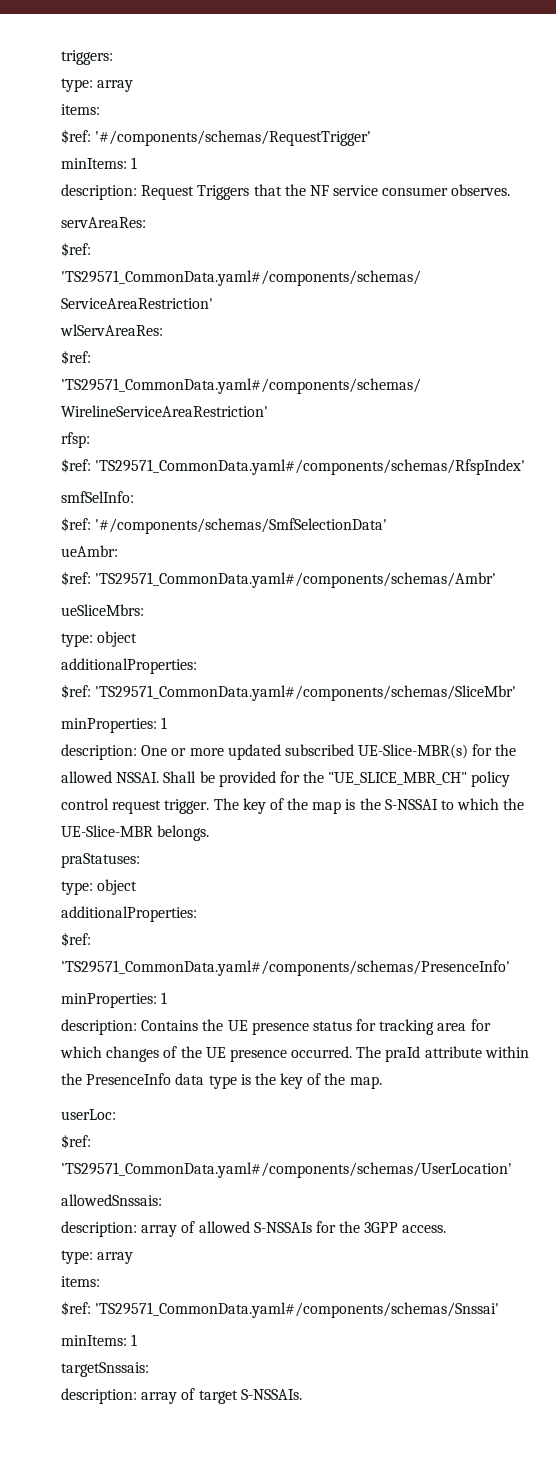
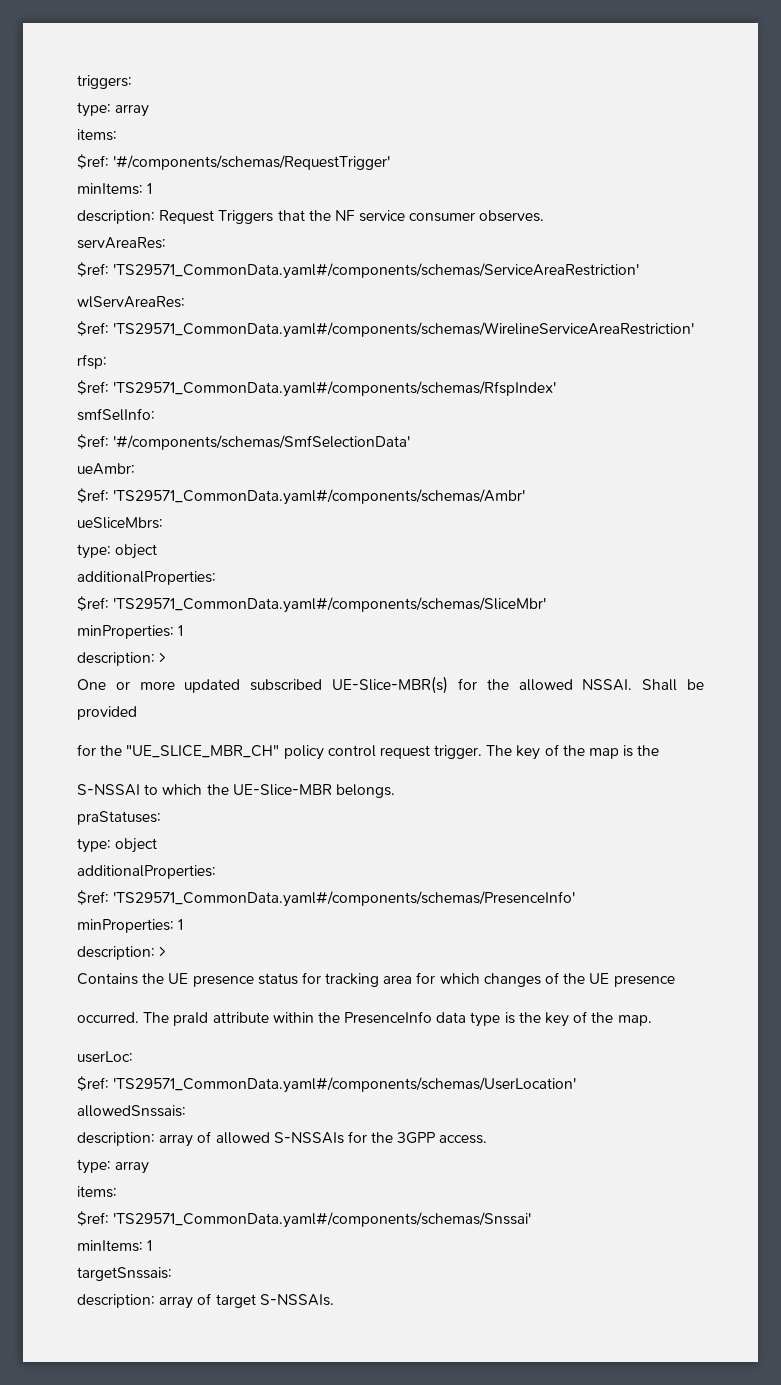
(137, 752) none -> [159,652,167,663] > //
(276, 779) none -> (137, 713) //
(381, 804) none -> (660, 750) //
(137, 1027) none -> [159,946,167,957] > //
(287, 1055) none -> (675, 981) //

